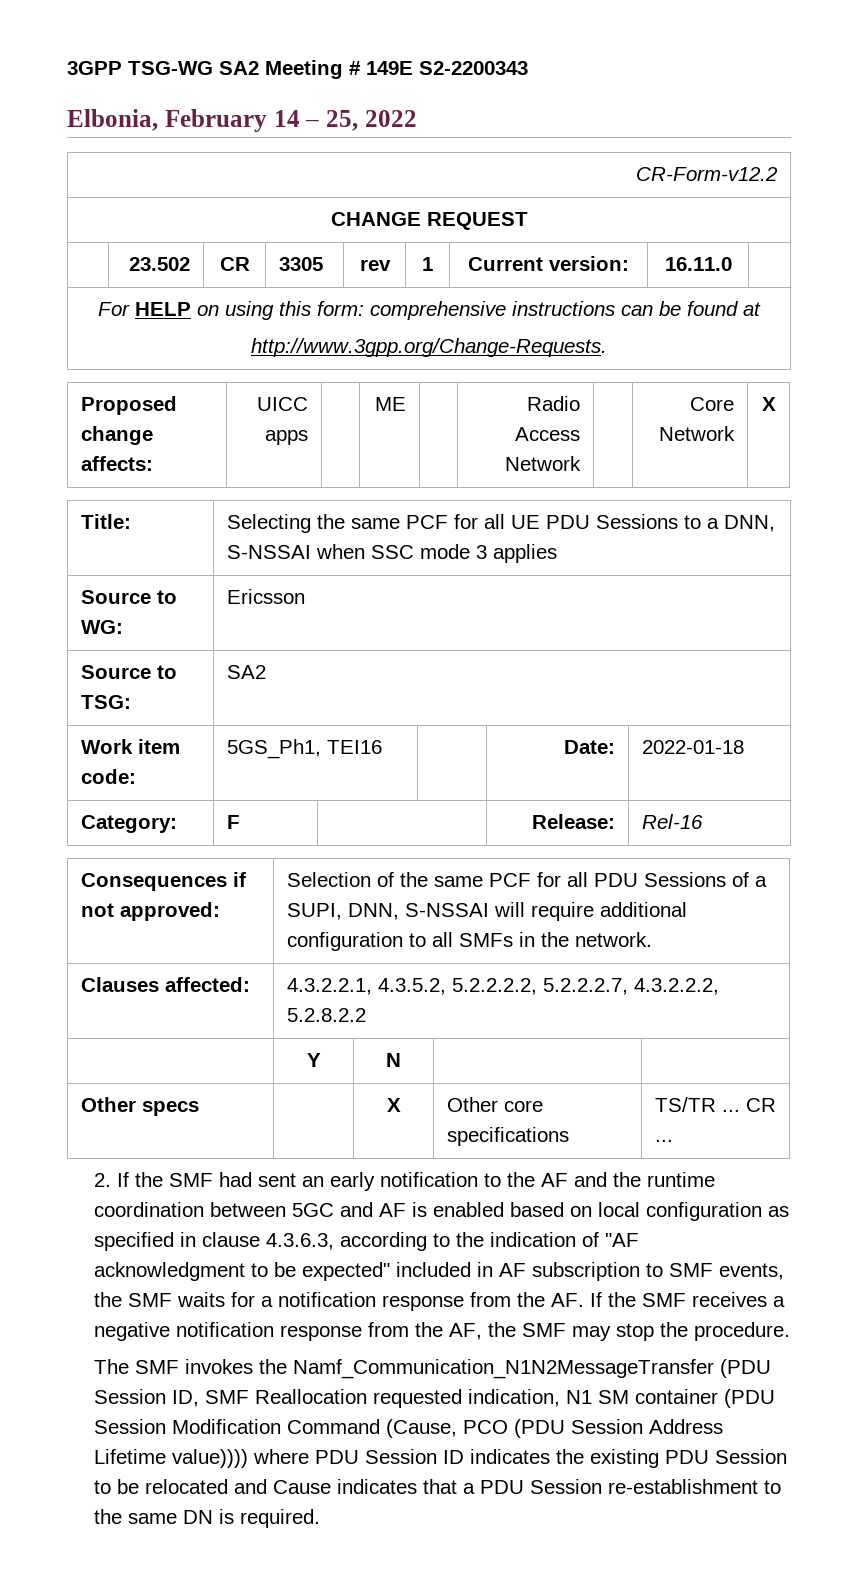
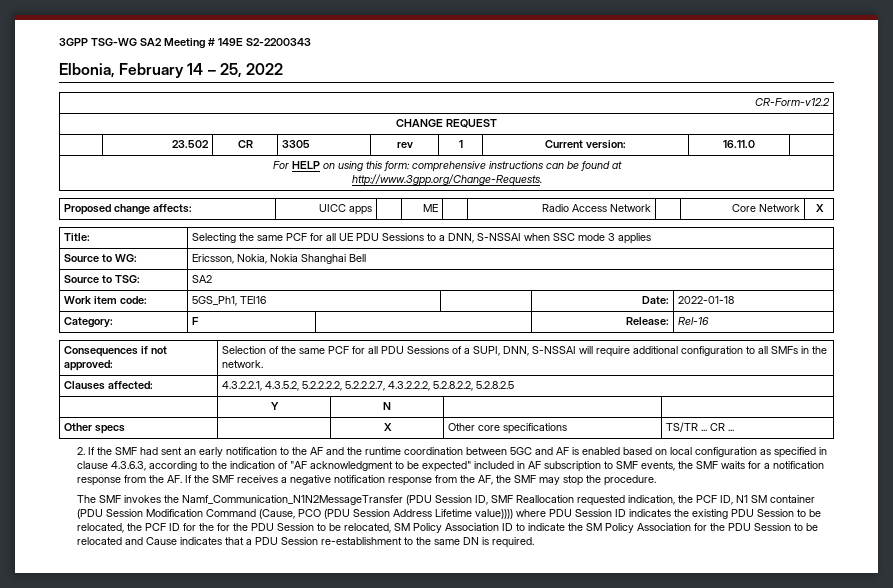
[226,589,305,604] Ericsson -> [192,254,367,264] Ericsson, Nokia, Nokia Shanghai Bell
[286,1008,366,1022] 5.2.8.2.2 -> [433,381,515,391] 5.2.8.2.2, 5.2.8.2.5
(561, 1398) none -> [678,495,734,505] the PCF ID,
(140, 1486) none -> [77,523,819,533] relocated, the PCF ID for the for the PDU Session to be relocated, SM Policy Association ID to indicate the SM Policy Association for the PDU Session to be

